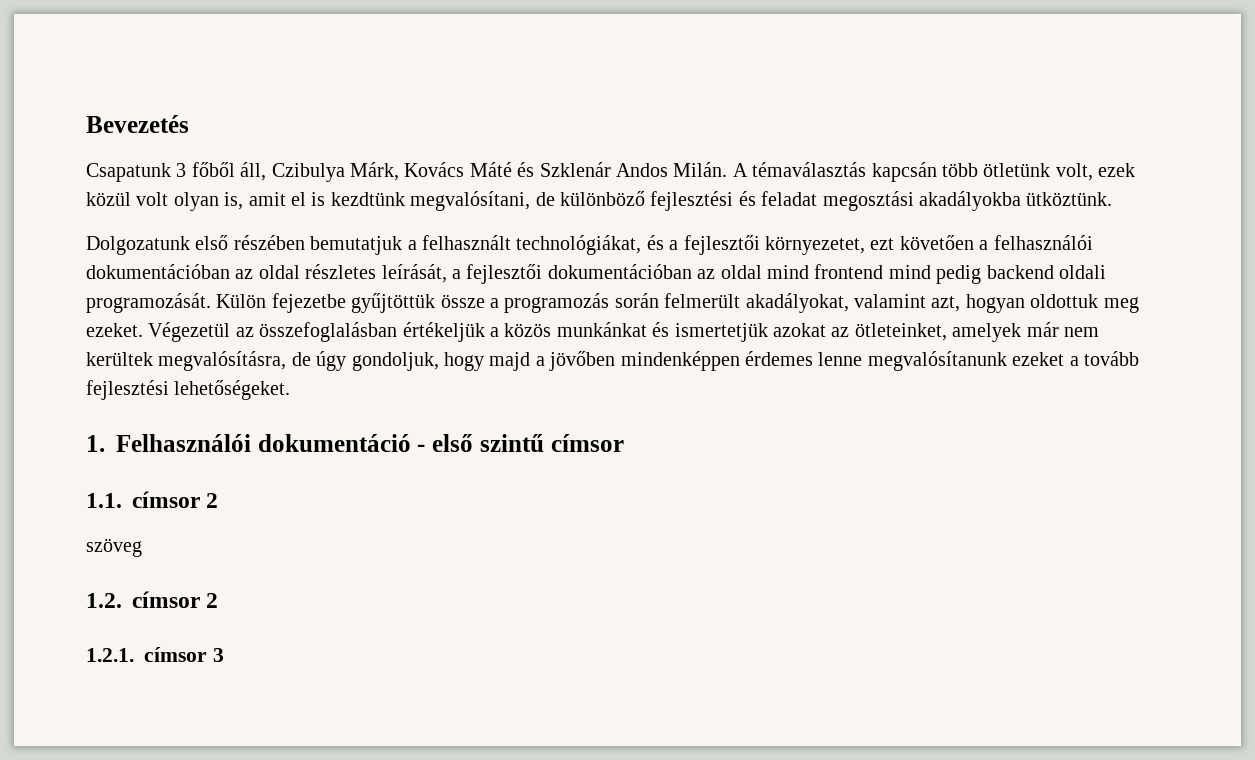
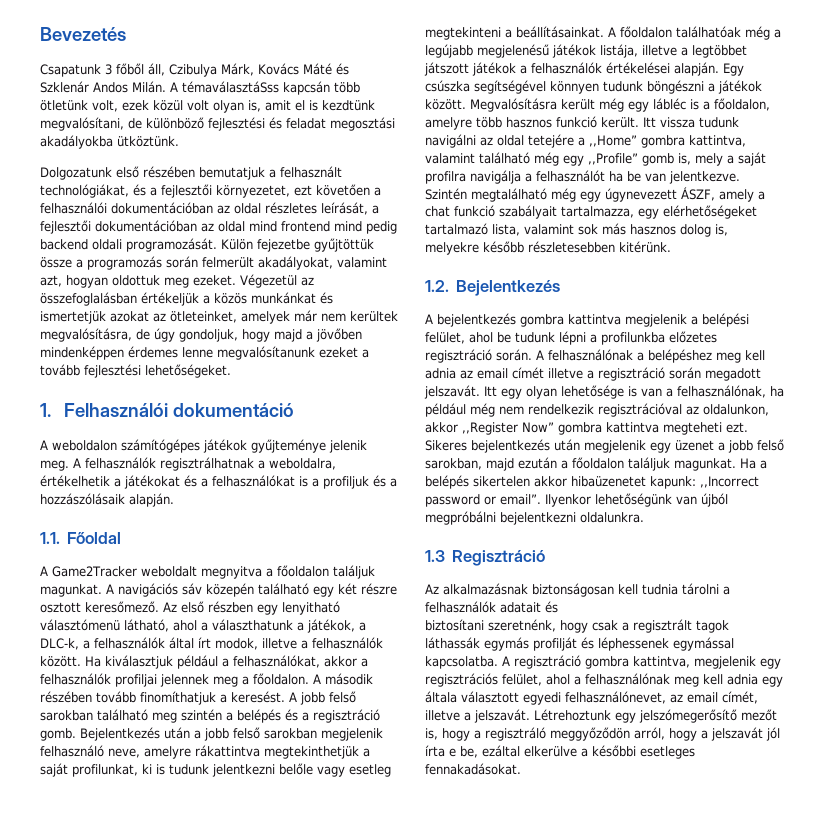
[752,162,867,177] témaválasztás -> [182,81,279,93] témaválasztáSss
[417,434,624,452] [86,491,219,508] [86,538,142,557] [86,591,219,608] [86,647,224,662] - első szintű címsor // 1.1. címsor 2 // szöveg // 1.2. címsor 2 // 1.2.1. címsor 3 -> [40,439,367,453] [40,457,336,471] [40,475,397,489] [40,493,174,507] [40,532,121,544] [40,565,375,579] [40,583,397,597] [40,601,340,615] [40,619,366,633] [40,637,383,650] [40,655,368,669] [40,673,373,687] [40,691,356,705] [40,709,380,723] [40,727,383,741] [40,745,370,759] [40,763,391,777] [425,26,781,40] [425,44,747,58] [424,62,744,76] [425,80,762,94] [425,98,770,112] [425,116,739,130] [425,134,746,148] [425,152,766,166] [425,170,740,184] [425,187,765,202] [425,205,757,219] [425,223,728,237] [425,241,671,255] [425,280,560,296] [425,313,749,327] [425,331,717,345] [425,349,765,363] [425,367,761,381] [424,385,784,399] [425,403,769,417] [425,422,748,435] [425,439,784,453] [425,457,767,471] [425,475,759,489] [425,493,728,507] [425,511,644,525] [425,550,545,566] [425,583,730,597] [425,601,558,613] [425,619,729,633] [425,637,734,651] [425,655,781,669] [425,673,783,687] [425,691,758,705] [425,709,777,723] [425,727,780,741] [425,745,695,759] [425,763,521,775] // A weboldalon számítógépes játékok gyűjteménye jelenik meg. A felhasználók regisztrálhatnak a weboldalra, értékelhetik a játékokat és a felhasználókat is a profiljuk és a hozzászólásaik alapján. // 1.1. Főoldal // A Game2Tracker weboldalt megnyitva a főoldalon találjuk magunkat. A navigációs sáv közepén található egy két részre osztott keresőmező. Az első részben egy lenyitható választómenü látható, ahol a választhatunk a játékok, a DLC-k, a felhasználók által írt modok, illetve a felhasználók között. Ha kiválasztjuk például a felhasználókat, akkor a felhasználók profiljai jelennek meg a főoldalon. A második részében tovább finomíthatjuk a keresést. A jobb felső sarokban található meg szintén a belépés és a regisztráció gomb. Bejelentkezés után a jobb felső sarokban megjelenik felhasználó neve, amelyre rákattintva megtekinthetjük a saját profilunkat, ki is tudunk jelentkezni belőle vagy esetleg megtekinteni a beállításainkat. A főoldalon találhatóak még a legújabb megjelenésű játékok listája, illetve a legtöbbet játszott játékok a felhasználók értékelései alapján. Egy csúszka segítségével könnyen tudunk böngészni a játékok között. Megvalósításra került még egy lábléc is a főoldalon, amelyre több hasznos funkció került. Itt vissza tudunk navigálni az oldal tetejére a ,,Home” gombra kattintva, valamint található még egy ,,Profile” gomb is, mely a saját profilra navigálja a felhasználót ha be van jelentkezve. Szintén megtalálható még egy úgynevezett ÁSZF, amely a chat funkció szabályait tartalmazza, egy elérhetőségeket tartalmazó lista, valamint sok más hasznos dolog is, melyekre később részletesebben kitérünk. // 1.2. Bejelentkezés // A bejelentkezés gombra kattintva megjelenik a belépési felület, ahol be tudunk lépni a profilunkba előzetes regisztráció során. A felhasználónak a belépéshez meg kell adnia az email címét illetve a regisztráció során megadott jelszavát. Itt egy olyan lehetősége is van a felhasználónak, ha például még nem rendelkezik regisztrációval az oldalunkon, akkor ,,Register Now” gombra kattintva megteheti ezt. Sikeres bejelentkezés után megjelenik egy üzenet a jobb felső sarokban, majd ezután a főoldalon találjuk magunkat. Ha a belépés sikertelen akkor hibaüzenetet kapunk: ,,Incorrect password or email”. Ilyenkor lehetőségünk van újból megpróbálni bejelentkezni oldalunkra. // 1.3 Regisztráció // Az alkalmazásnak biztonságosan kell tudnia tárolni a felhasználók adatait és // biztosítani szeretnénk, hogy csak a regisztrált tagok láthassák egymás profilját és léphessenek egymással kapcsolatba. A regisztráció gombra kattintva, megjelenik egy regisztrációs felület, ahol a felhasználónak meg kell adnia egy általa választott egyedi felhasználónevet, az email címét, illetve a jelszavát. Létrehoztunk egy jelszómegerősítő mezőt is, hogy a regisztráló meggyőződön arról, hogy a jelszavát jól írta e be, ezáltal elkerülve a későbbi esetleges fennakadásokat.

